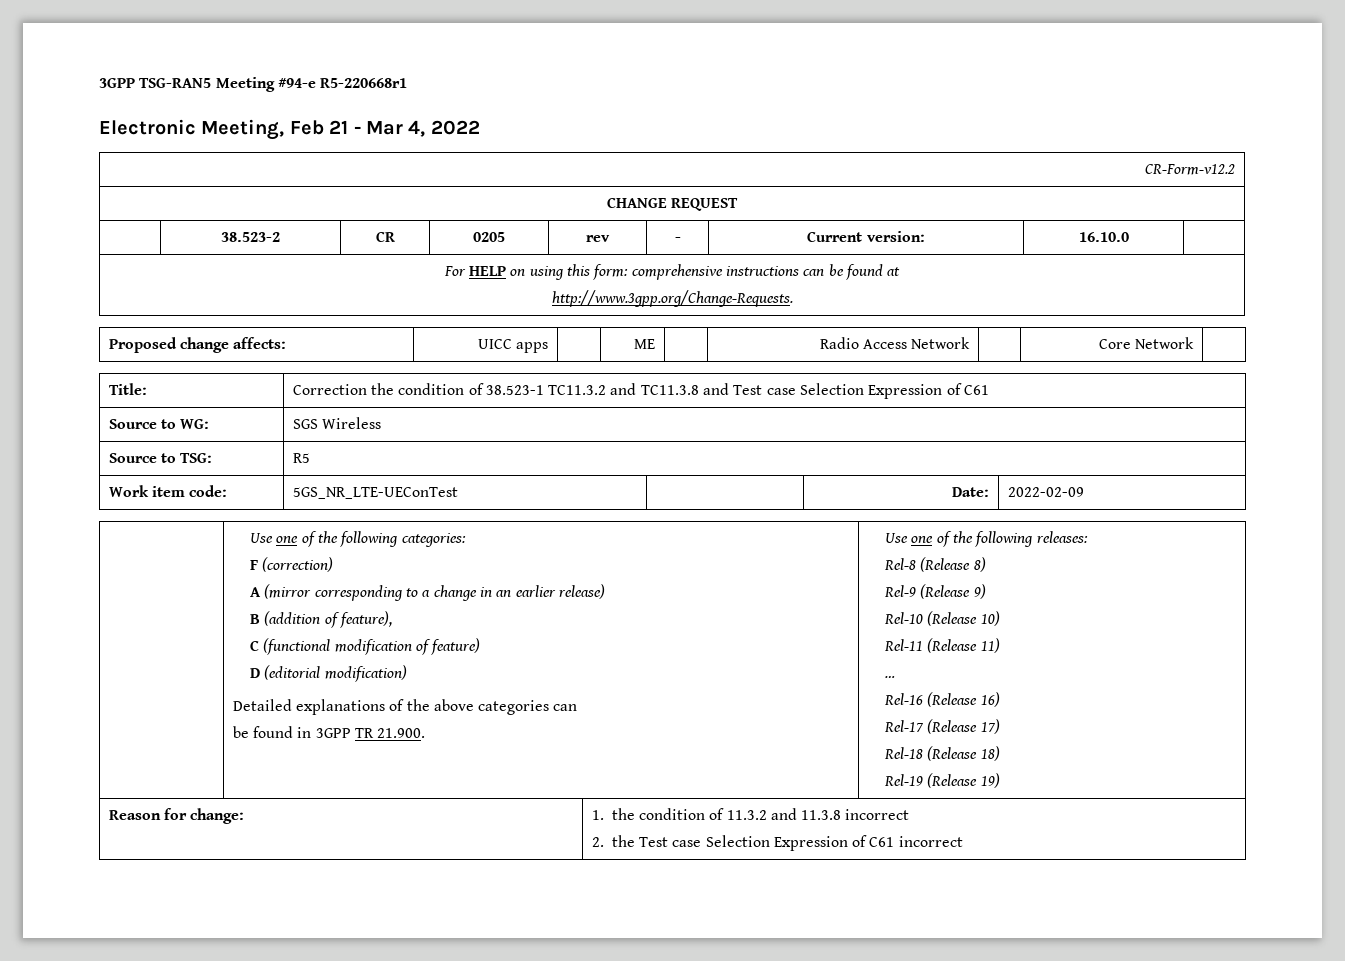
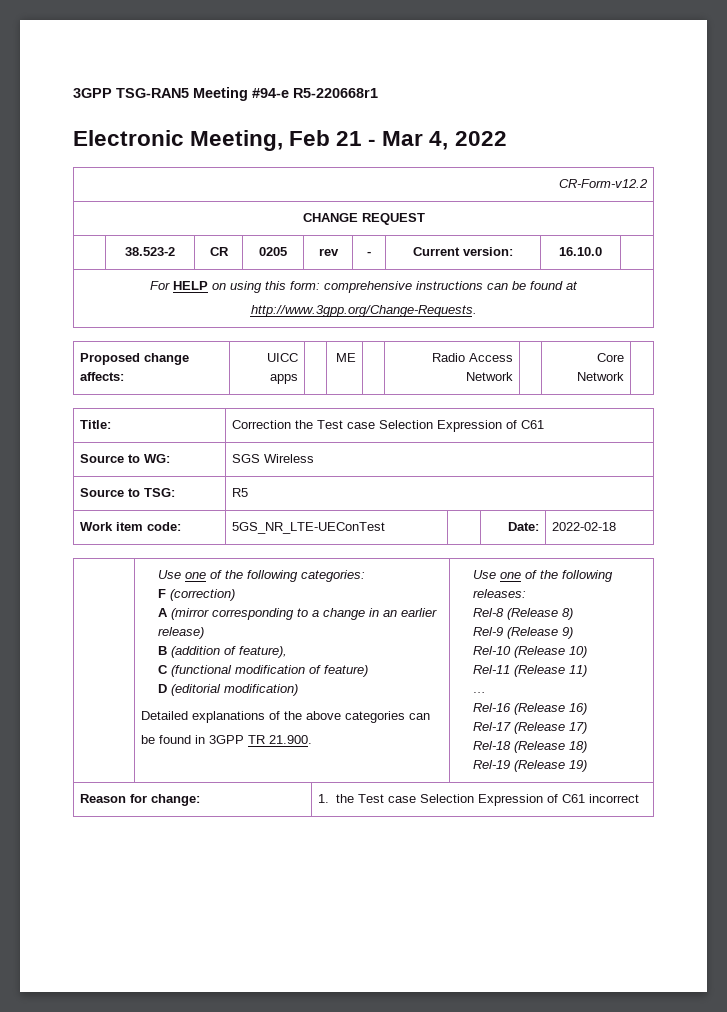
[398,383,730,395] condition of 38.523-1 TC11.3.2 and TC11.3.8 and -> (314, 424) none
[1007,487,1084,497] 2022-02-09 -> [552,522,617,531] 2022-02-18
[638,808,910,820] [591,835,635,847] condition of 11.3.2 and 11.3.8 incorrect // 2. the -> (354, 798) none

